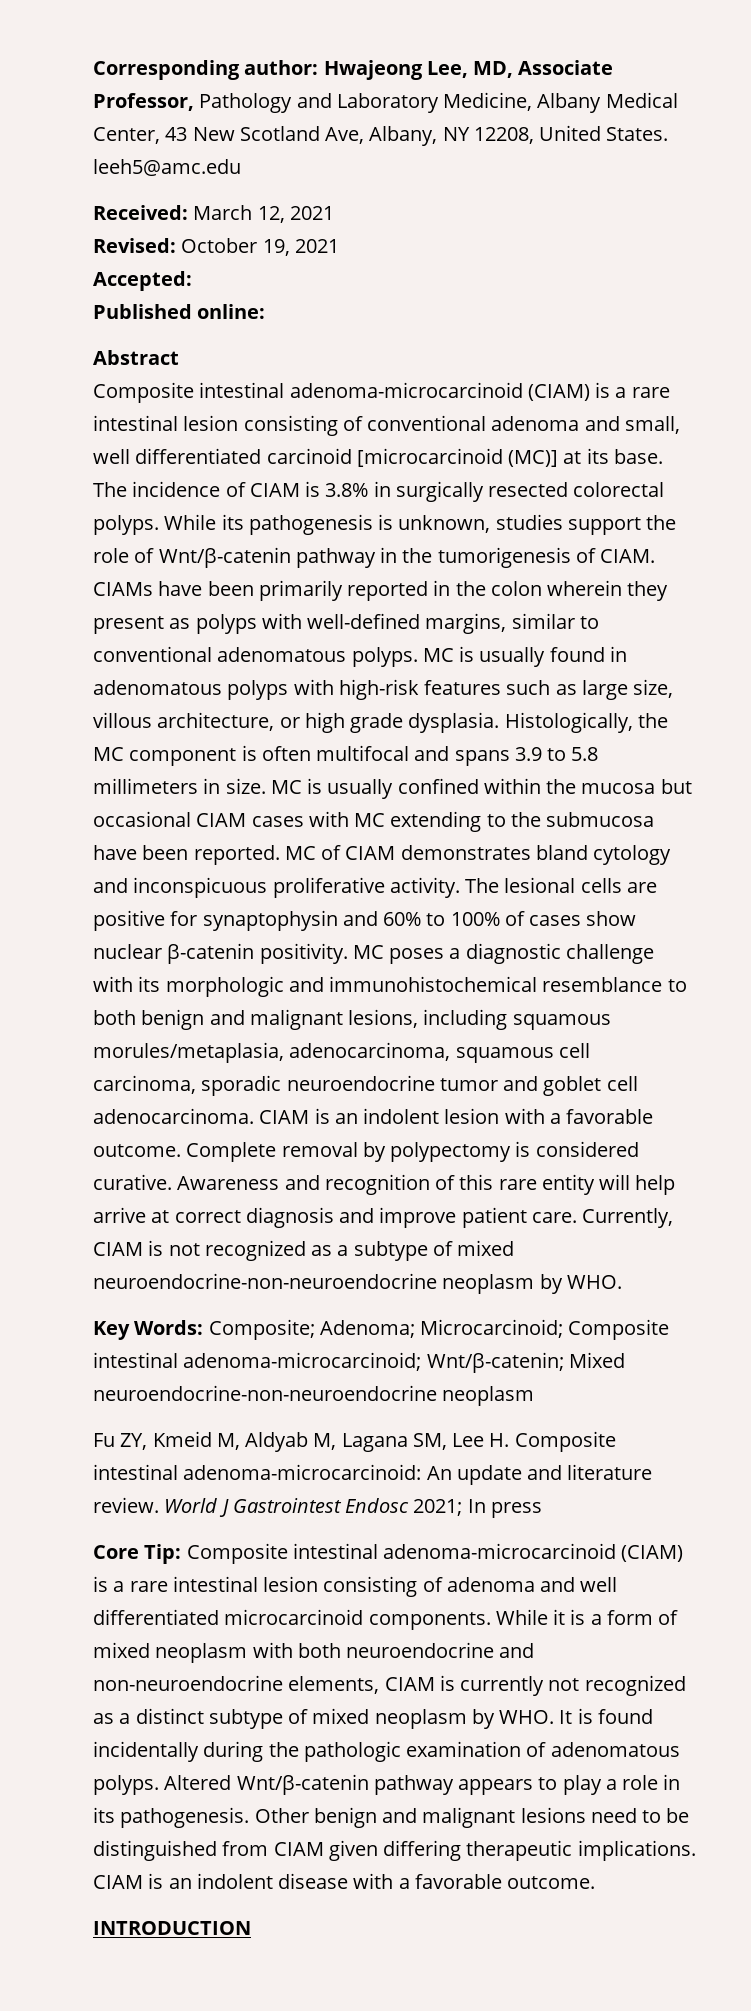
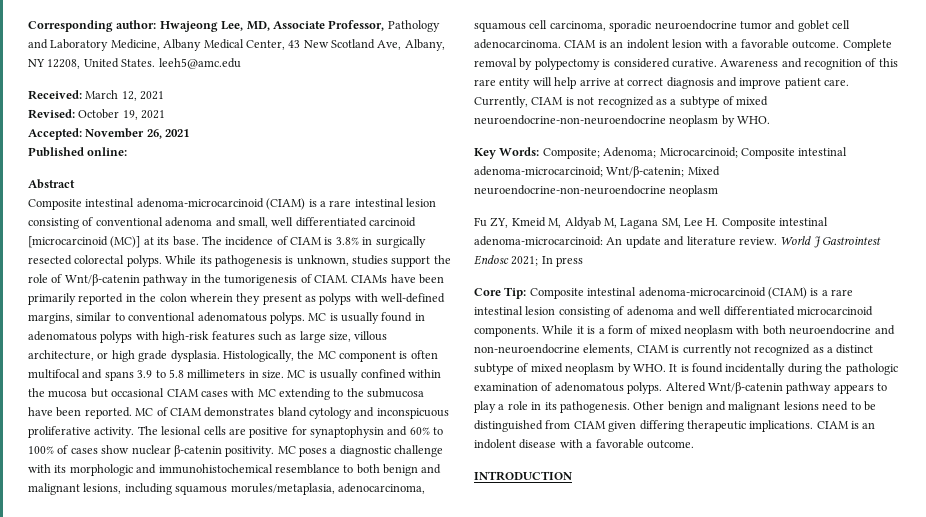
(192, 281) none -> [85,128,190,139] November 26, 2021

